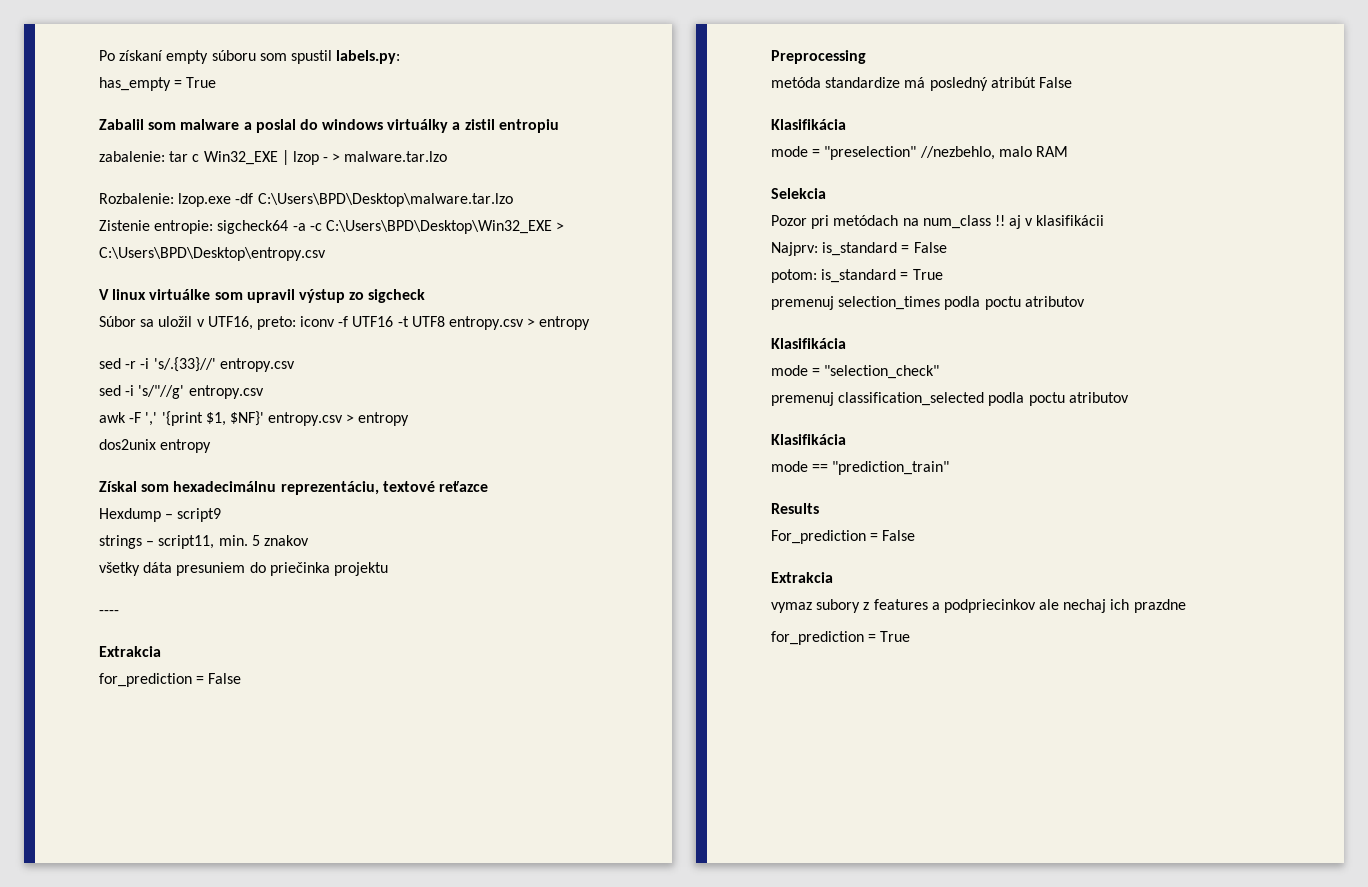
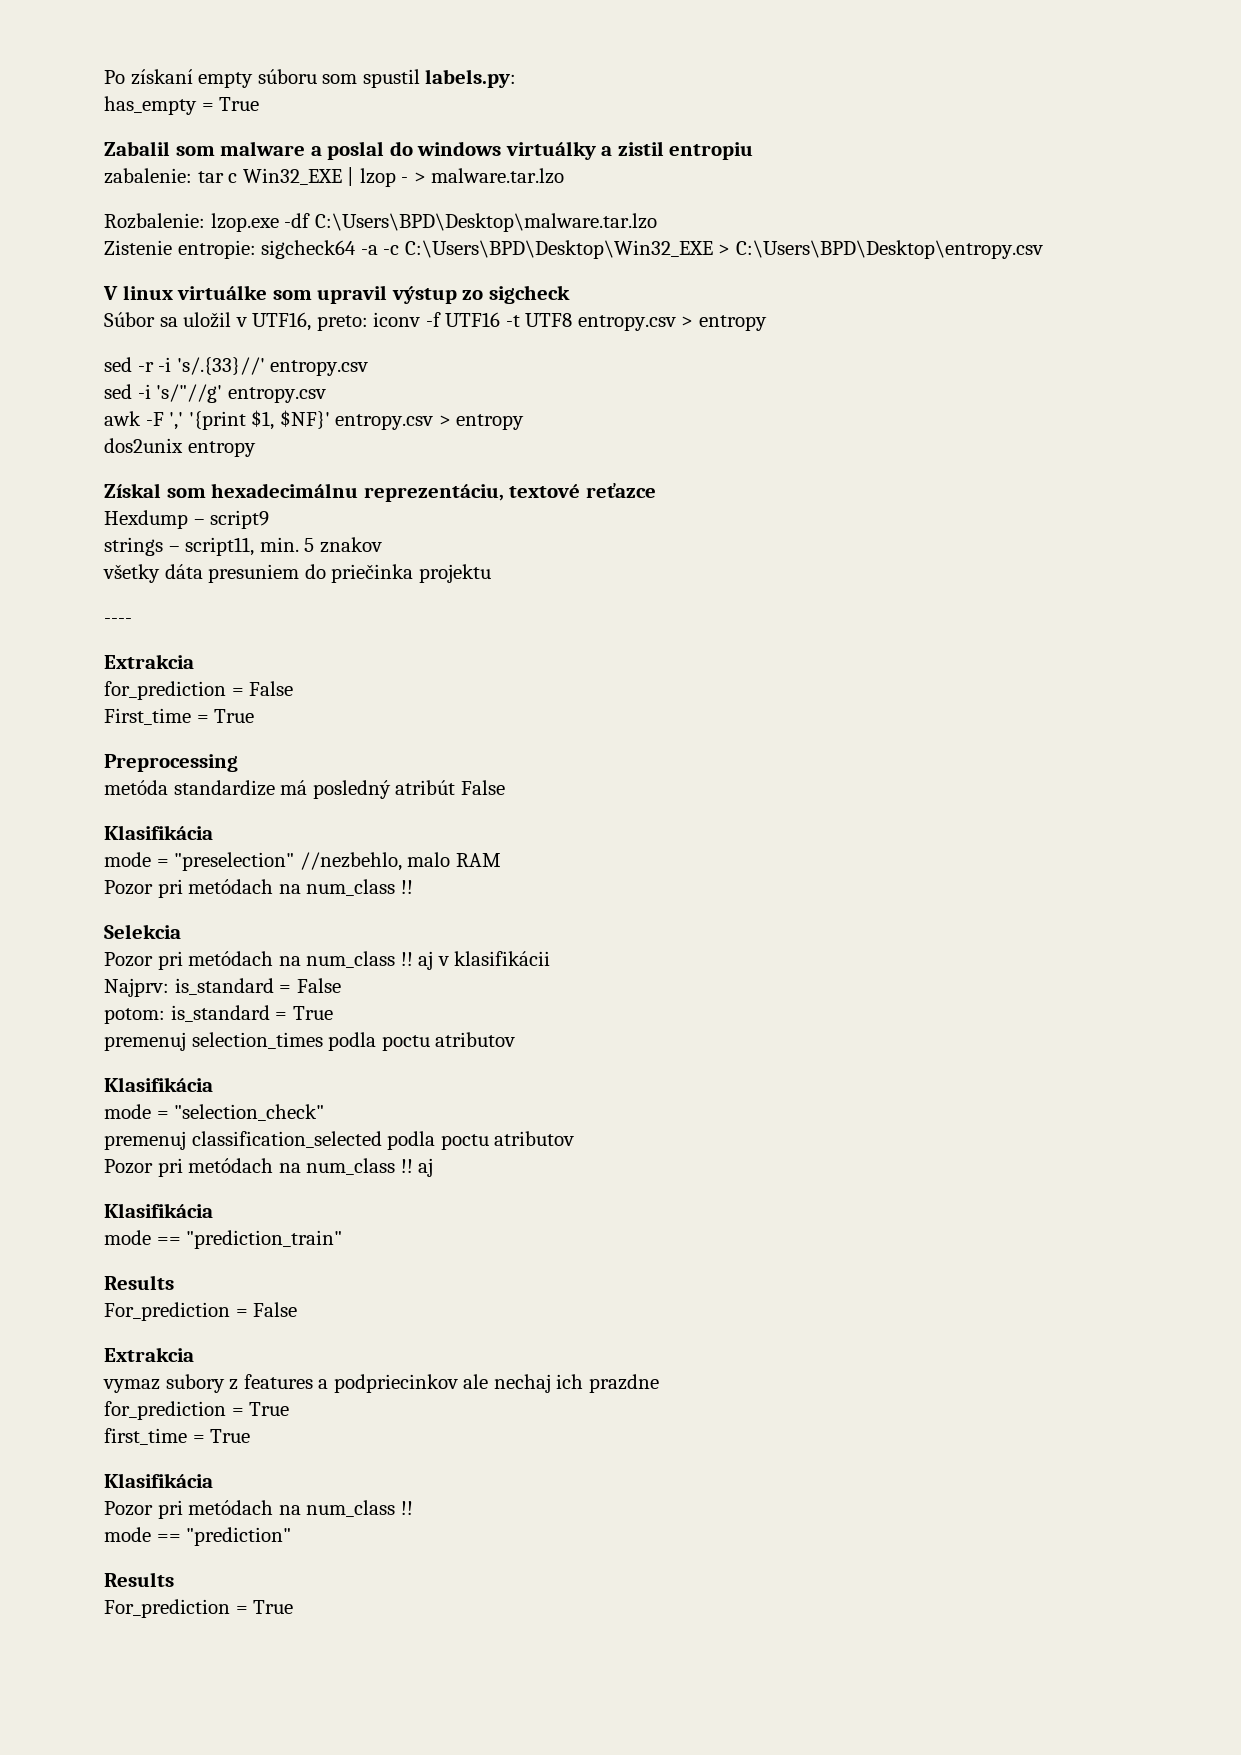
(242, 678) none -> [104,708,255,725] // First_time = True
(1068, 151) none -> [104,879,413,898] // Pozor pri metódach na num_class !!
(1129, 397) none -> [104,1158,434,1177] // Pozor pri metódach na num_class !! aj
(911, 636) none -> [104,1428,251,1445] [104,1473,213,1488] [104,1500,413,1519] [104,1527,292,1546] [104,1572,174,1587] [104,1599,294,1618] // first_time = True // Klasifikácia // Pozor pri metódach na num_class !! // mode == "prediction" // Results // For_prediction = True

